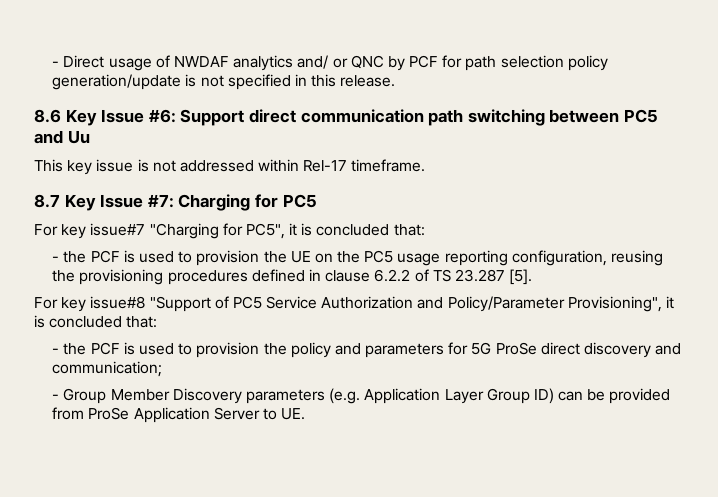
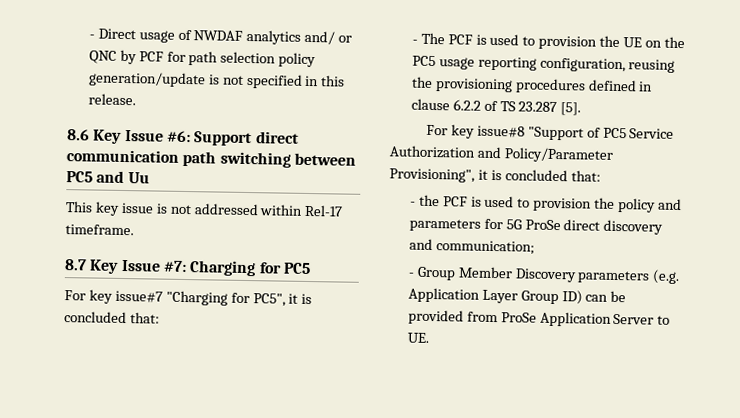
[63,251,87,263] the -> [420,32,445,45] The

